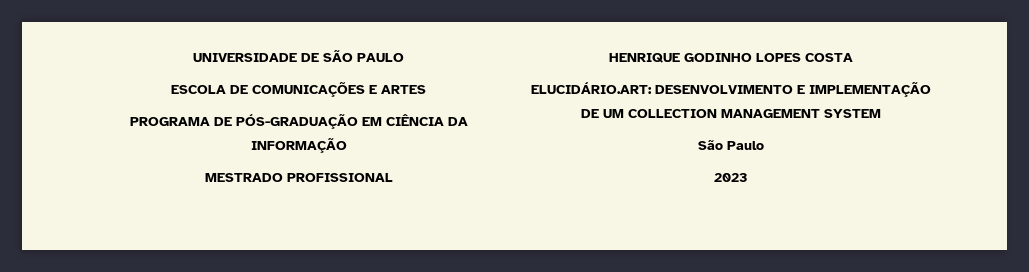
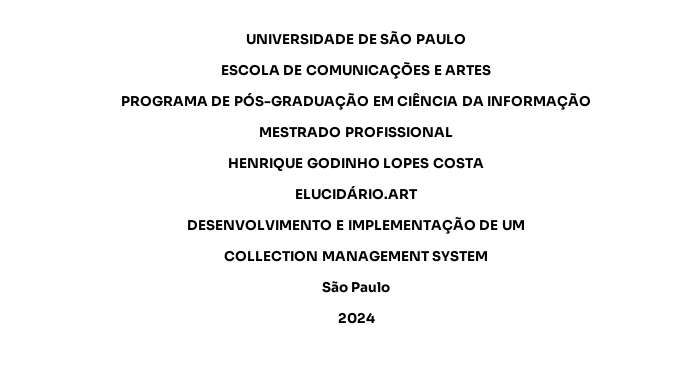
[530,82,652,94] ELUCIDÁRIO.ART: -> [295,185,418,200] ELUCIDÁRIO.ART //
(624, 113) none -> (525, 225) //
[714,173,747,182] 2023 -> [337,312,375,324] 2024

